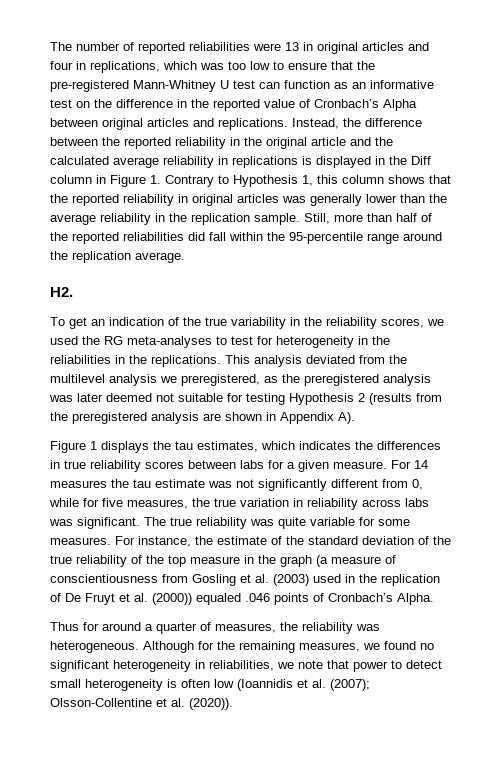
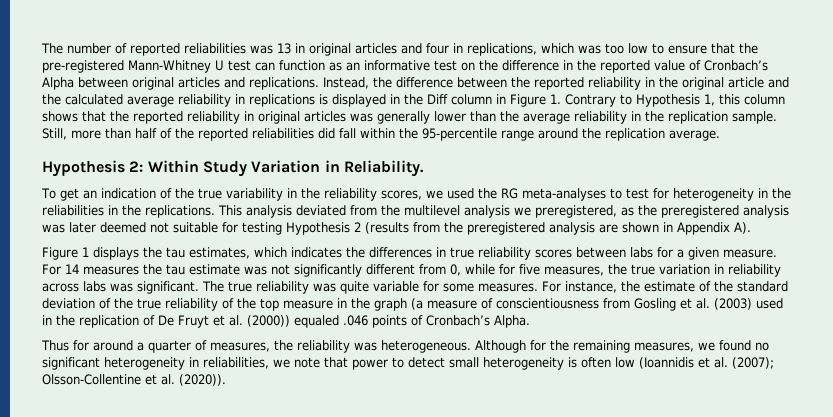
[253,43,281,51] were -> [250,45,273,54] was
[50,287,73,297] H2. -> [42,160,424,177] Hypothesis 2: Within Study Variation in Reliability.

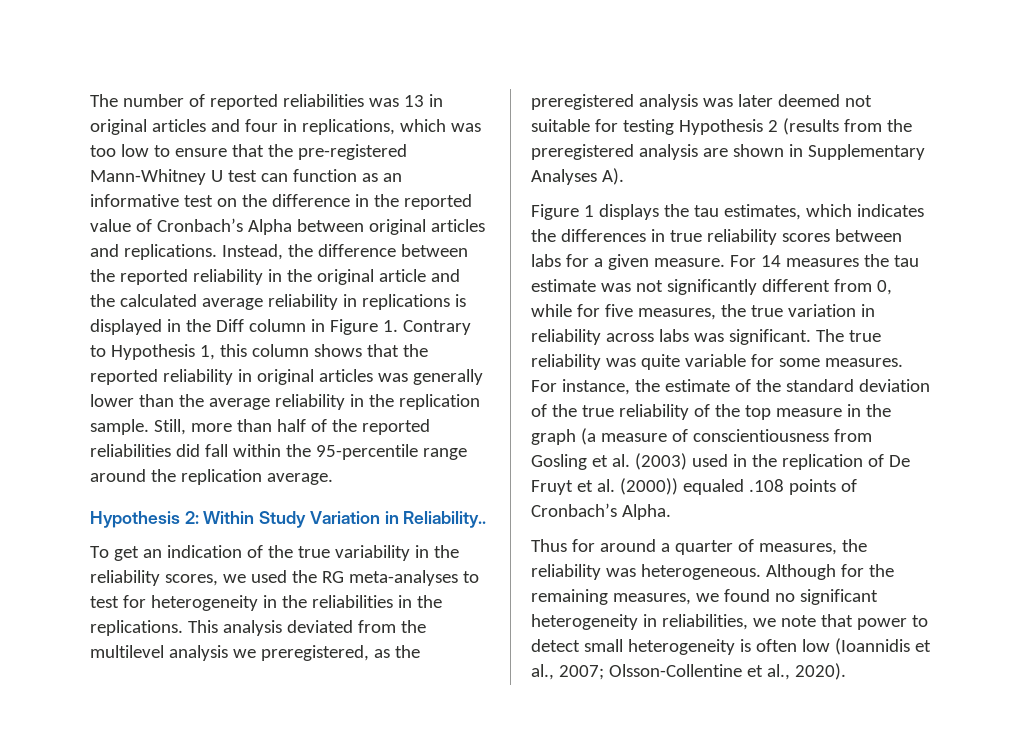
[343,160,424,177] Reliability. -> [403,511,487,528] Reliability..
[677,222,730,235] Appendix -> [807,144,925,160] [531,169,597,185] Supplementary Analyses
[343,315,368,326] .046 -> [748,479,784,492] .108
[714,357,774,369] [42,374,226,386] al. (2007); Olsson-Collentine et al. (2020)). -> [531,663,846,680] al., 2007; Olsson-Collentine et al., 2020).

